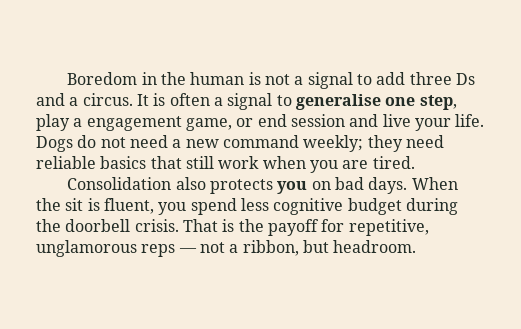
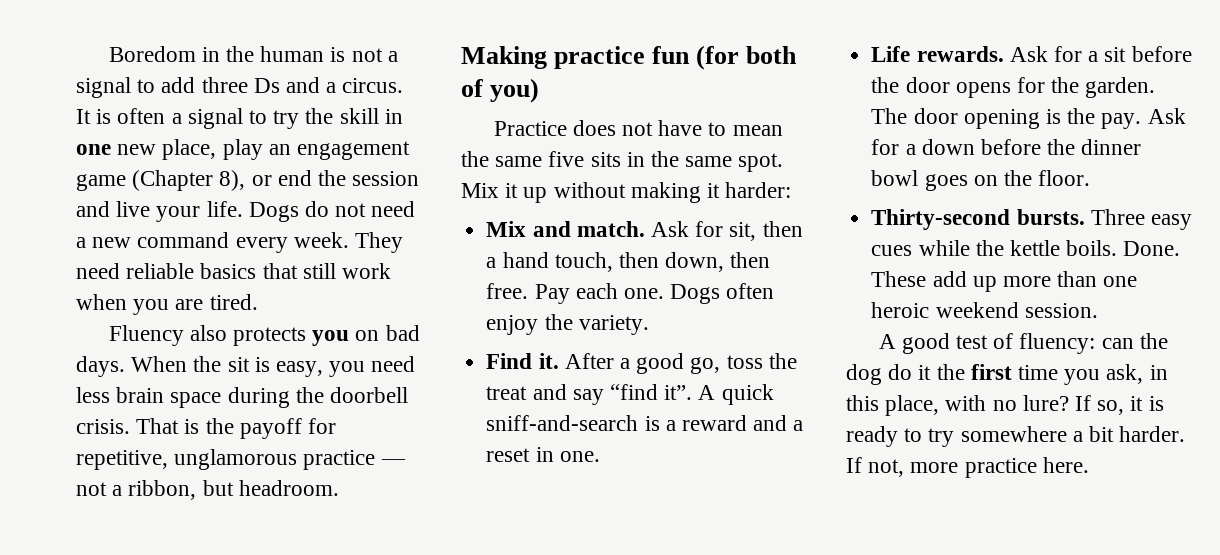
[295,94,457,110] [36,114,232,131] generalise one step, play a engagement game, -> [273,108,403,129] [76,139,411,160] [76,170,246,191] try the skill in one new place, play an engagement game (Chapter 8),
(287, 120) none -> [318,170,347,186] the
[303,135,403,152] weekly; they -> [235,232,404,253] every week. They
[67,177,172,190] Consolidation -> [108,325,184,346] Fluency
[103,198,402,215] fluent, you spend less cognitive budget -> [276,356,416,377] [76,387,222,408] easy, you need less brain space
[141,244,176,257] reps -> [303,450,376,470] practice
(417, 246) none -> [461,45,798,70] [461,78,540,103] [493,120,783,136] [461,151,784,172] [461,182,792,203] [486,221,803,241] [486,252,771,272] [486,283,775,304] [486,314,649,335] [486,353,797,374] [486,384,774,405] [486,415,804,431] [486,447,600,462] [871,46,1192,62] [871,77,1156,98] [871,108,1186,129] [871,139,1142,155] [871,170,1091,191] [871,209,1192,230] [871,240,1181,256] [871,271,1138,292] [871,302,1098,318] [878,333,1168,354] [846,364,1168,385] [846,395,1164,416] [846,426,1186,447] [846,457,1089,478] // Making practice fun (for both of you) // Practice does not have to mean the same five sits in the same spot. Mix it up without making it harder: // Mix and match. Ask for sit, then a hand touch, then down, then free. Pay each one. Dogs often enjoy the variety. // Find it. After a good go, toss the treat and say “find it”. A quick sniff-and-search is a reward and a reset in one. // Life rewards. Ask for a sit before the door opens for the garden. The door opening is the pay. Ask for a down before the dinner bowl goes on the floor. // Thirty-second bursts. Three easy cues while the kettle boils. Done. These add up more than one heroic weekend session. // A good test of fluency: can the dog do it the first time you ask, in this place, with no lure? If so, it is ready to try somewhere a bit harder. If not, more practice here.

